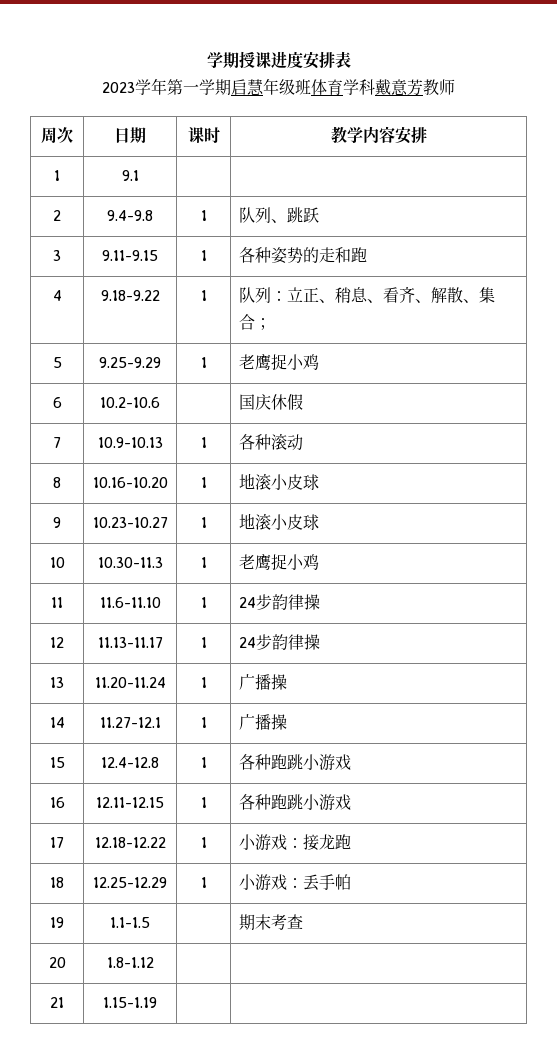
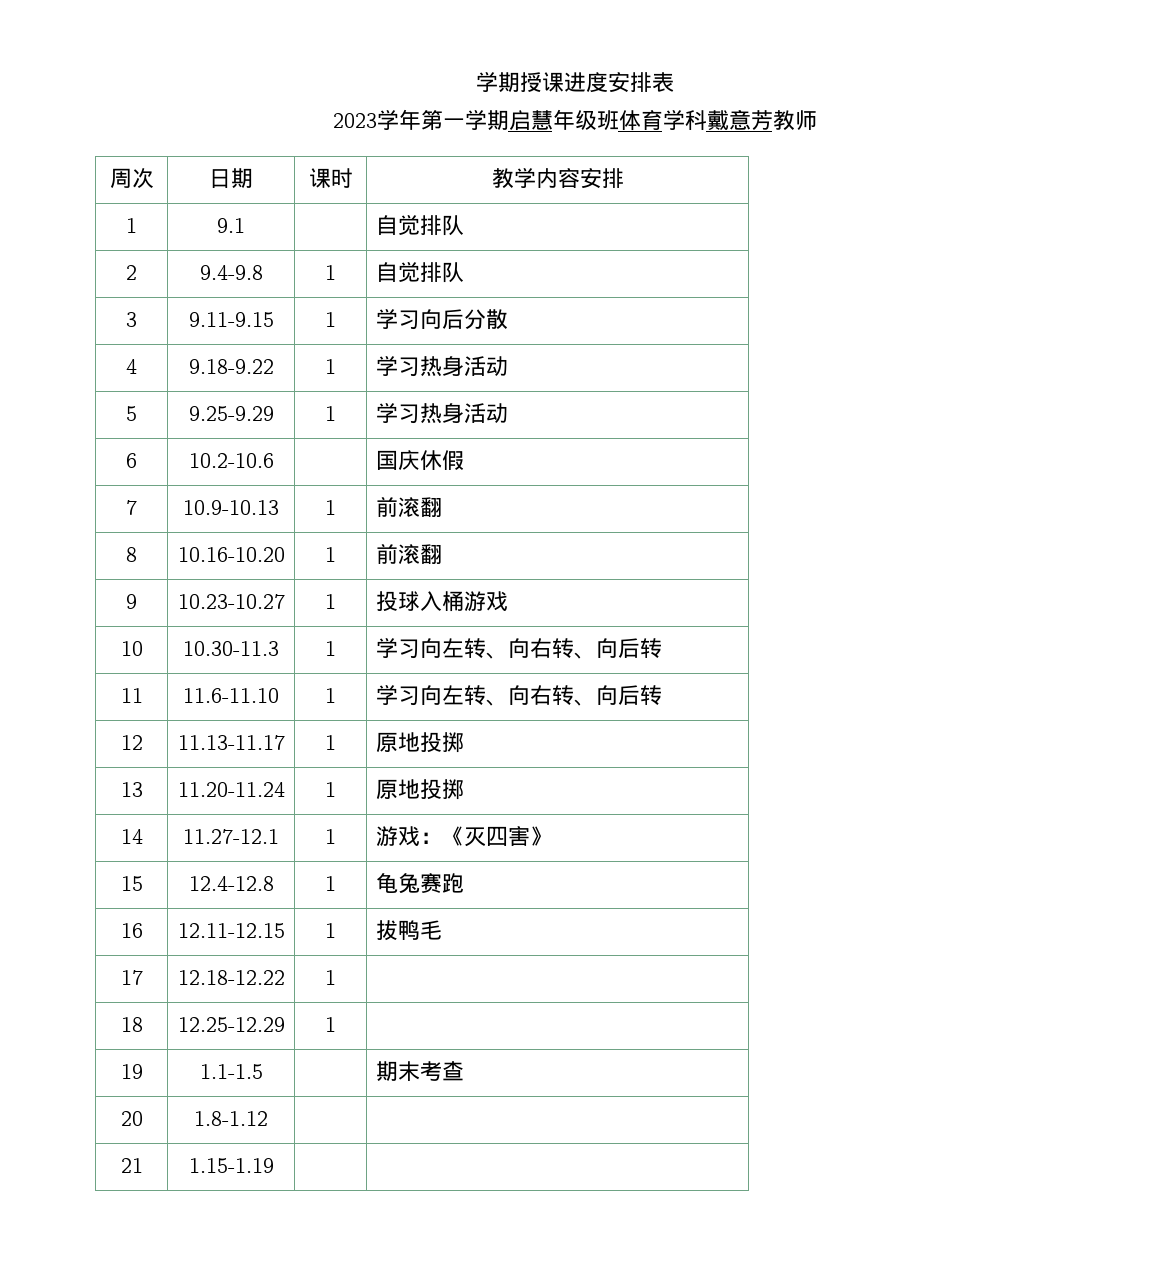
(139, 175) none -> [375,215,464,236] 自觉排队
[238,207,319,223] 队列、跳跃 -> [375,262,464,283] 自觉排队
[238,247,367,264] 各种姿势的走和跑 -> [375,309,508,330] 学习向后分散
[238,286,495,303] [238,314,271,330] 队列：立正、稍息、看齐、解散、集合； -> [375,356,508,377] 学习热身活动
[238,354,319,370] 老鹰捉小鸡 -> [375,403,508,424] 学习热身活动
[238,433,303,451] 各种滚动 -> [375,496,442,518] 前滚翻
[238,473,319,490] 地滚小皮球 -> [375,543,442,565] 前滚翻
[238,513,319,530] 地滚小皮球 -> [375,591,508,612] 投球入桶游戏
[238,554,319,570] [51,597,63,608] [99,597,161,608] [200,597,207,608] [238,594,320,610] 老鹰捉小鸡 // 11 | 11.6-11.10 | 1 | 24步韵律操 -> [375,638,662,659] [120,688,143,703] [183,688,279,703] [325,688,336,703] [375,685,662,706] 学习向左转、向右转、向后转 // 11 | 11.6-11.10 | 1 | 学习向左转、向右转、向后转
[238,634,320,650] 24步韵律操 -> [375,732,464,753] 原地投掷
[238,674,287,690] 广播操 -> [375,779,464,800] 原地投掷
[238,714,287,730] 广播操 -> [375,826,552,847] 游戏：《灭四害》
[238,754,351,771] 各种跑跳小游戏 -> [375,873,464,894] 龟兔赛跑
[238,794,351,811] 各种跑跳小游戏 -> [375,920,442,941] 拔鸭毛
[238,834,351,851] 小游戏：接龙跑 -> (336, 977) none
[238,874,351,891] 小游戏：丢手帕 -> (336, 1024) none

